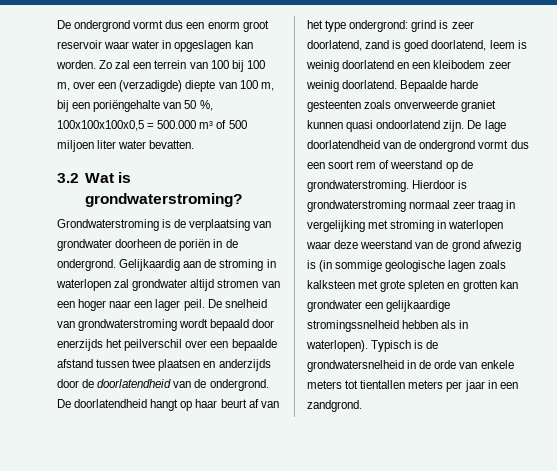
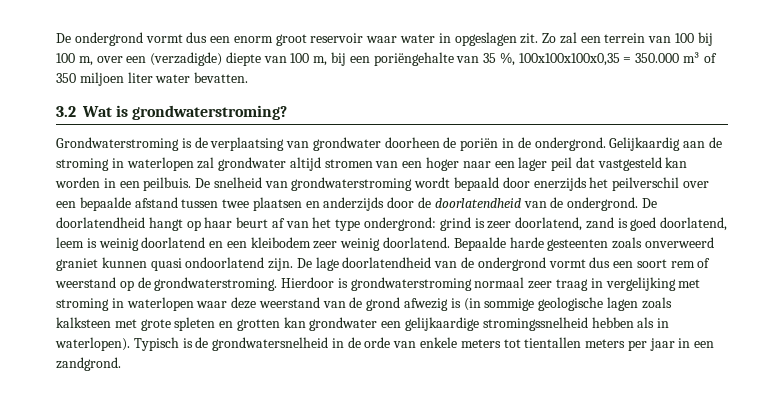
[234,40,253,49] [56,60,96,69] kan worden. -> [520,33,539,44] zit.
[184,100,213,111] [57,120,197,131] 50 %, 100x100x100x0,5 = 500.000 -> [483,52,680,66] 35 %, 100x100x100x0,35 = 350.000
[228,120,247,129] 500 -> [56,73,76,83] 350
[183,299,205,311] peil. -> [551,157,688,171] [55,177,192,191] peil dat vastgesteld kan worden in een peilbuis.
[394,100,459,109] onverweerde -> [644,237,714,248] onverweerd

